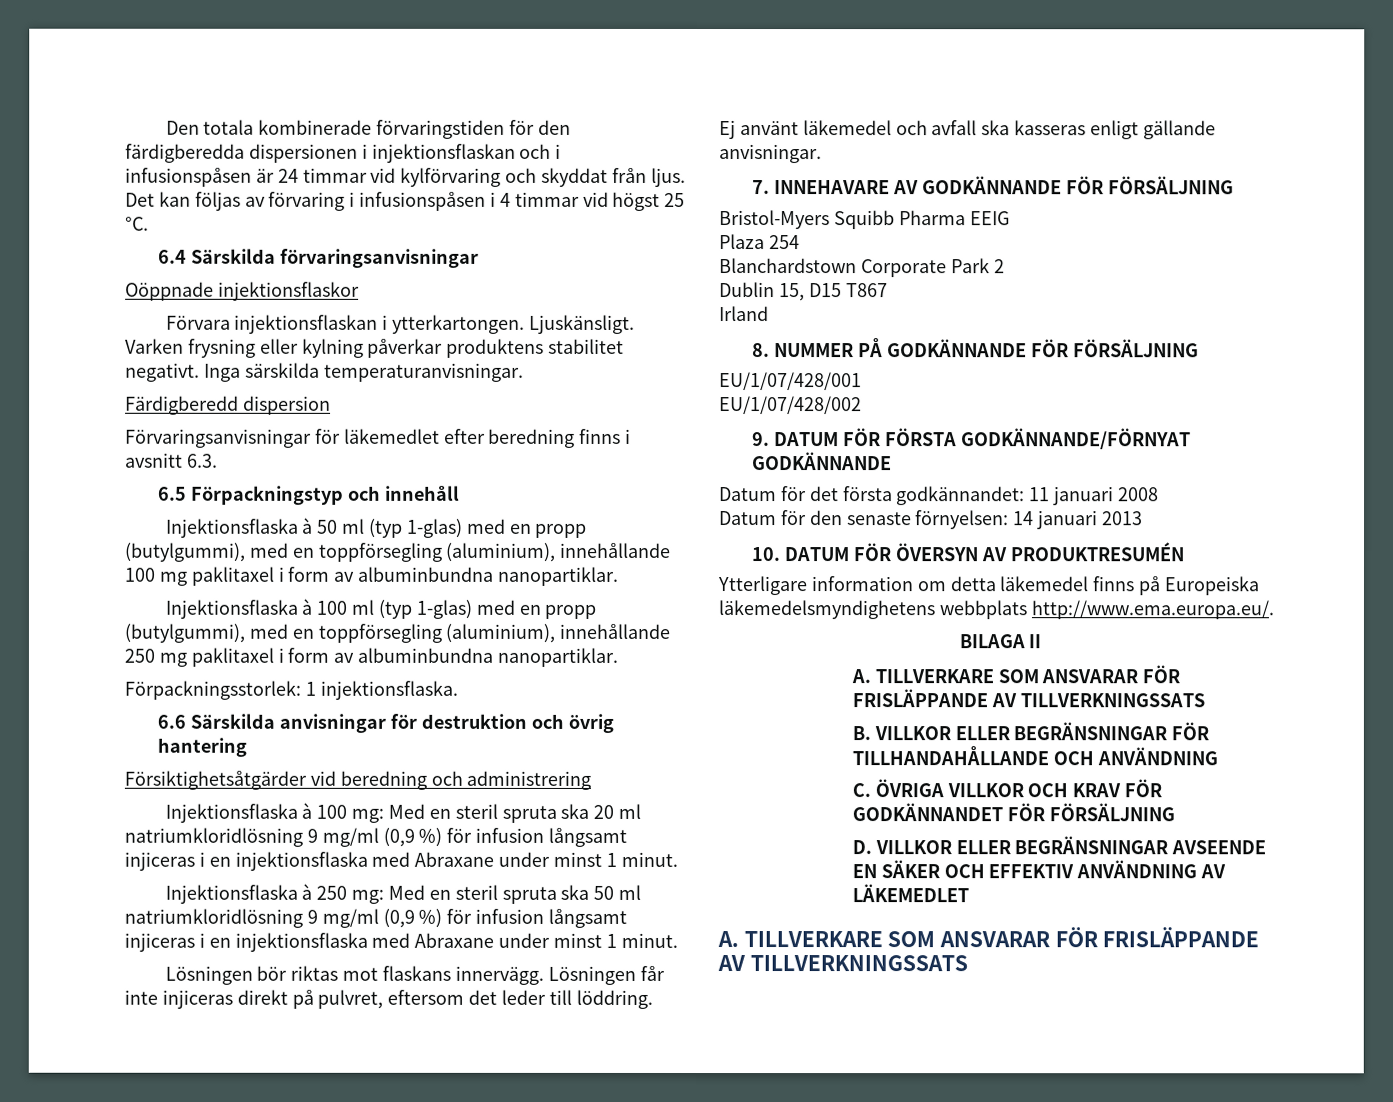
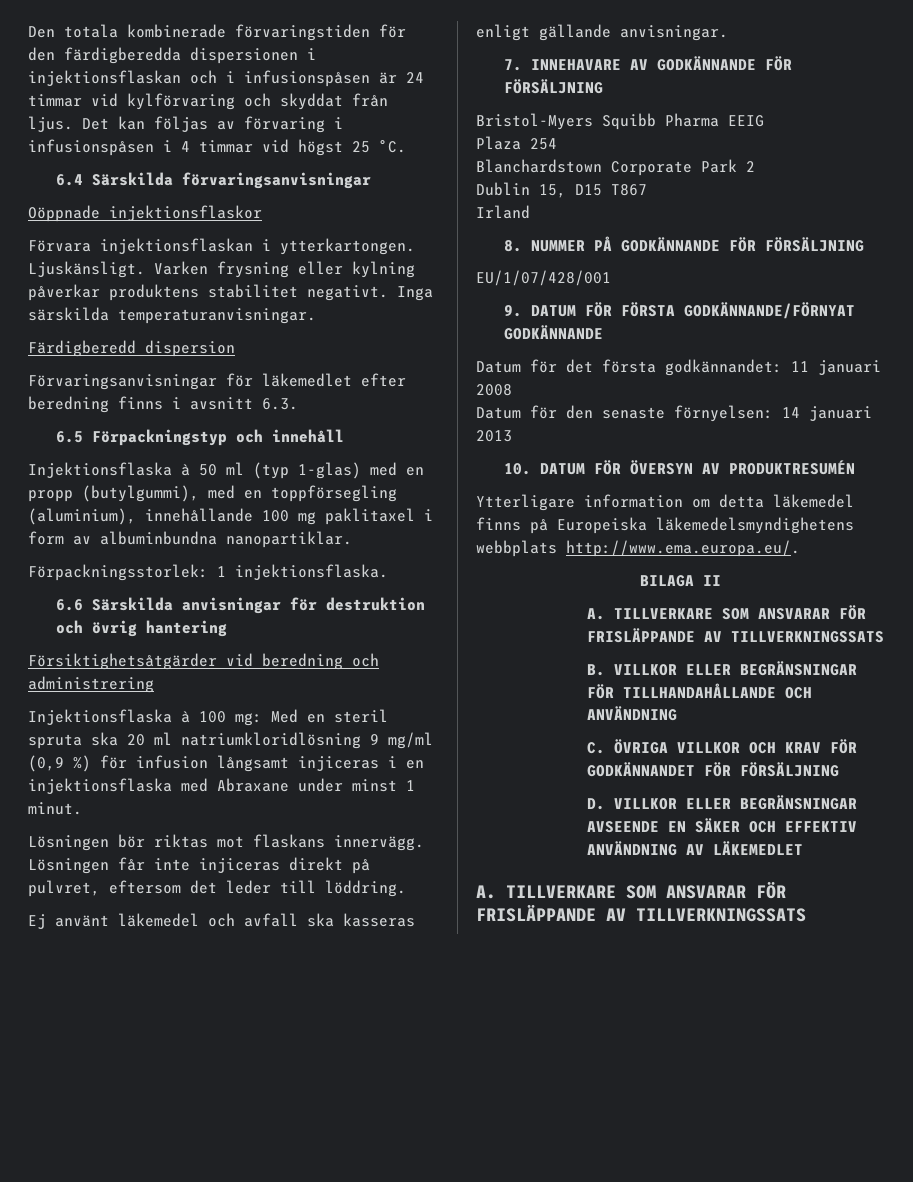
[164,598,597,619] [124,623,671,643] [124,647,619,667] // Injektionsflaska à 100 ml (typ 1-glas) med en propp (butylgummi), med en toppförsegling (aluminium), innehållande 250 mg paklitaxel i form av albuminbundna nanopartiklar. -> (352, 539) none
[164,883,642,904] [124,908,628,928] [124,932,678,952] // Injektionsflaska à 250 mg: Med en steril spruta ska 50 ml natriumkloridlösning 9 mg/ml (0,9 %) för infusion långsamt injiceras i en injektionsflaska med Abraxane under minst 1 minut. -> (82, 808) none
[719,396,862,415] // EU/1/07/428/002 -> (611, 278) none

